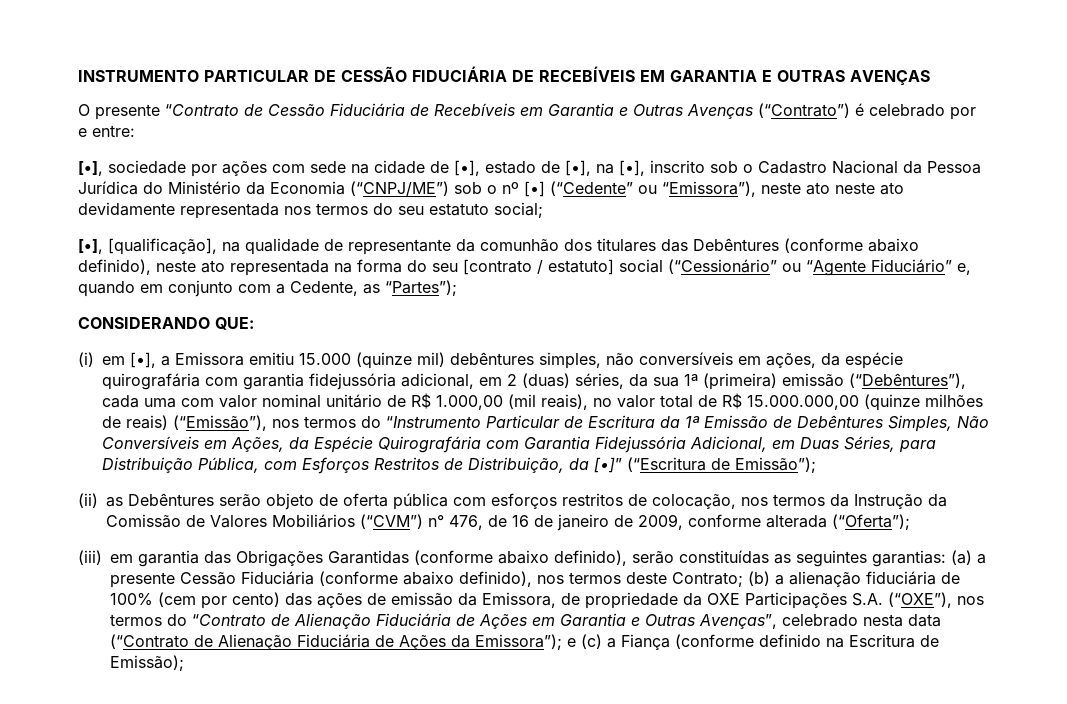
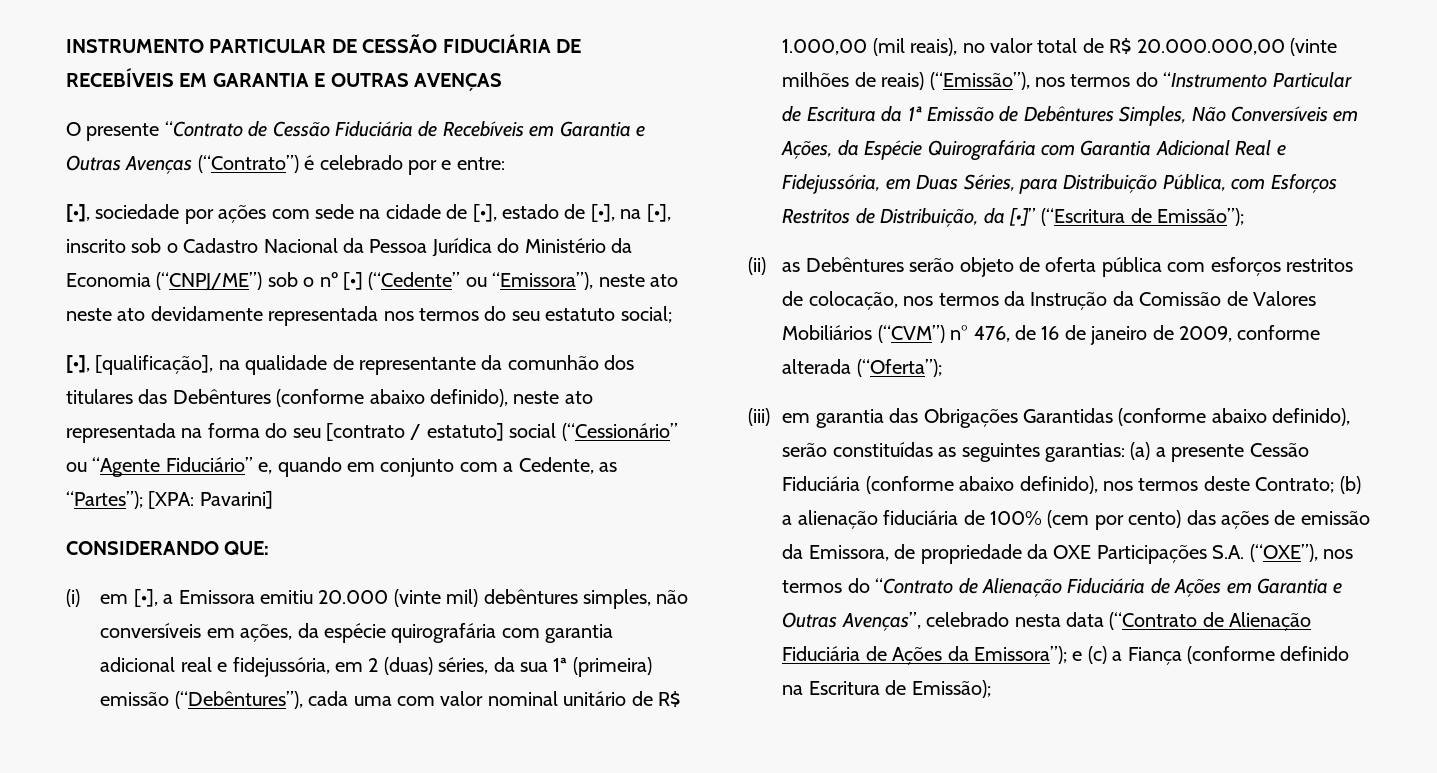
(457, 288) none -> [148,491,273,509] [XPA: Pavarini]
[299,352,412,369] 15.000 (quinze -> [318,589,441,607] 20.000 (vinte
[309,373,474,390] fidejussória adicional, -> [100,657,330,677] adicional real e fidejussória,
[747,394,920,411] 15.000.000,00 (quinze -> [1136,38,1337,56] 20.000.000,00 (vinte
[595,436,767,453] Fidejussória Adicional, -> [1155,140,1286,156] [782,174,881,194] Adicional Real e Fidejussória,

